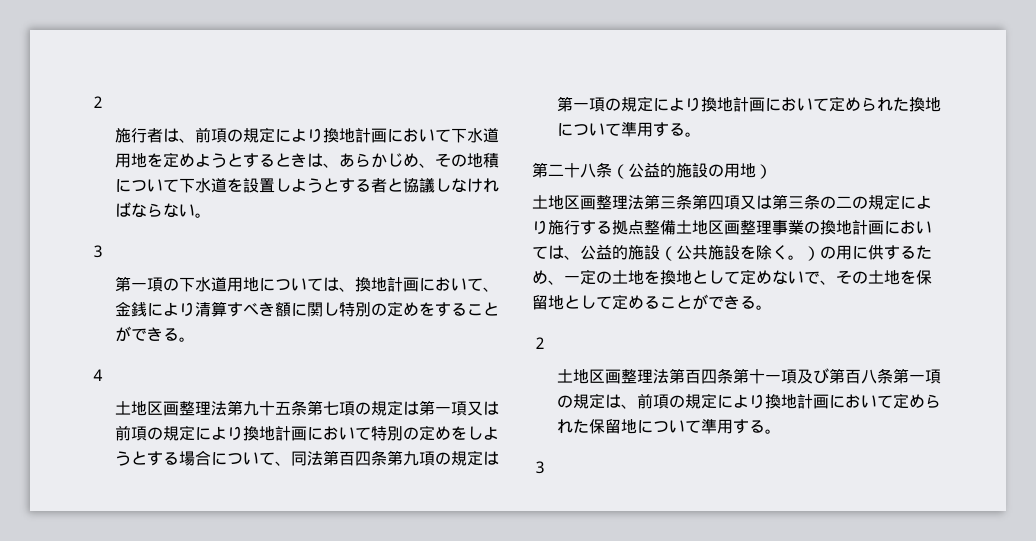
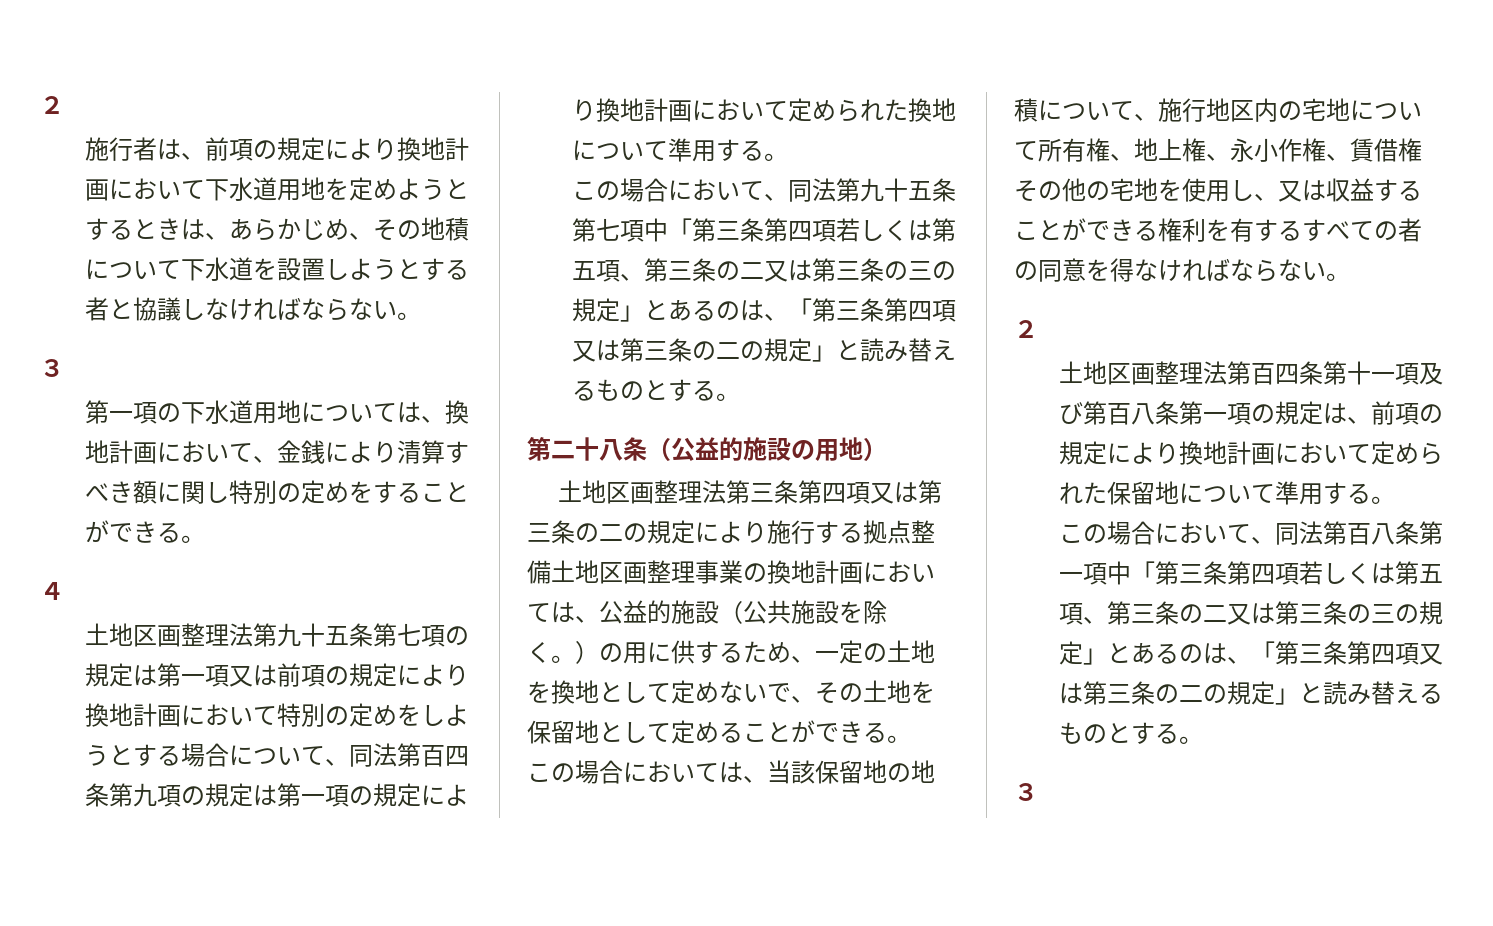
(702, 134) none -> [572,178,957,202] [572,218,957,242] [572,258,957,282] [572,298,957,322] [572,338,957,362] [572,379,741,401] // この場合において、同法第九十五条第七項中「第三条第四項若しくは第五項、第三条の二又は第三条の三の規定」とあるのは、「第三条第四項又は第三条の二の規定」と読み替えるものとする。
(772, 307) none -> [527,760,935,784] [1014,98,1422,122] [1014,138,1422,162] [1014,178,1422,202] [1014,218,1422,242] [1014,258,1350,282] // この場合においては、当該保留地の地積について、施行地区内の宅地について所有権、地上権、永小作権、賃借権その他の宅地を使用し、又は収益することができる権利を有するすべての者の同意を得なければならない。
(782, 431) none -> [1059,521,1444,545] [1059,561,1444,585] [1059,601,1444,625] [1059,641,1444,665] [1059,681,1444,705] [1059,722,1204,744] // この場合において、同法第百八条第一項中「第三条第四項若しくは第五項、第三条の二又は第三条の三の規定」とあるのは、「第三条第四項又は第三条の二の規定」と読み替えるものとする。

